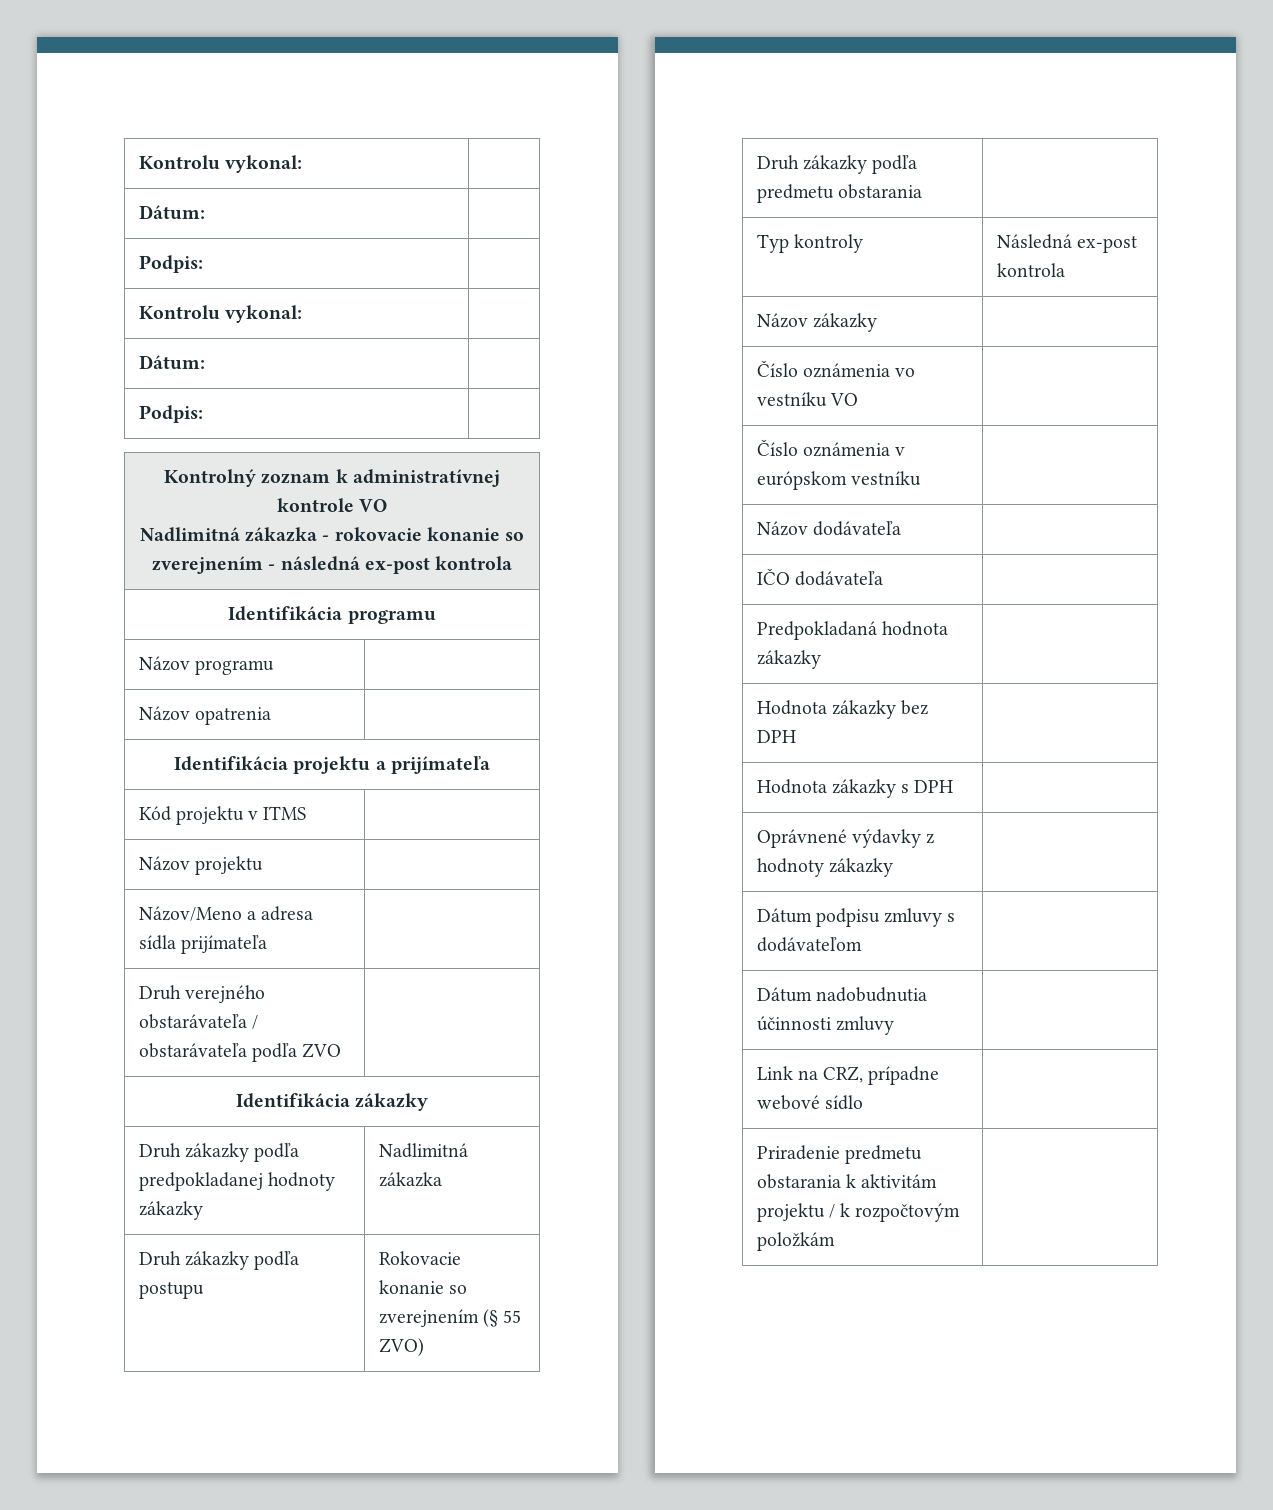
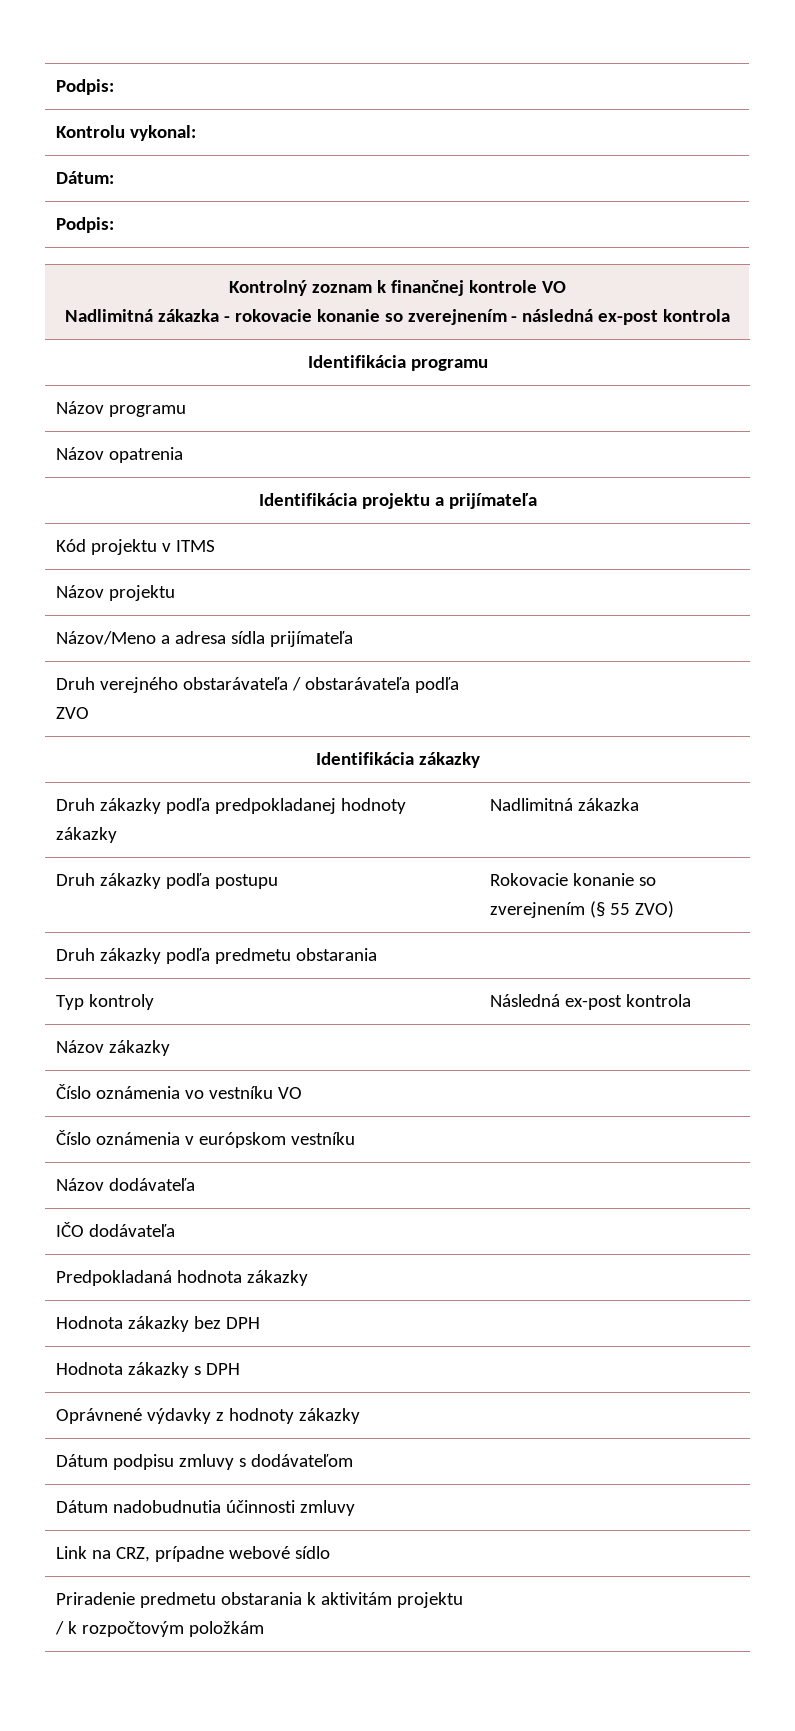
[138,155,302,173] [138,205,205,220] Kontrolu vykonal: | // Dátum: | // -> (55, 87) none
[352,469,500,487] administratívnej -> [390,280,464,296] finančnej

